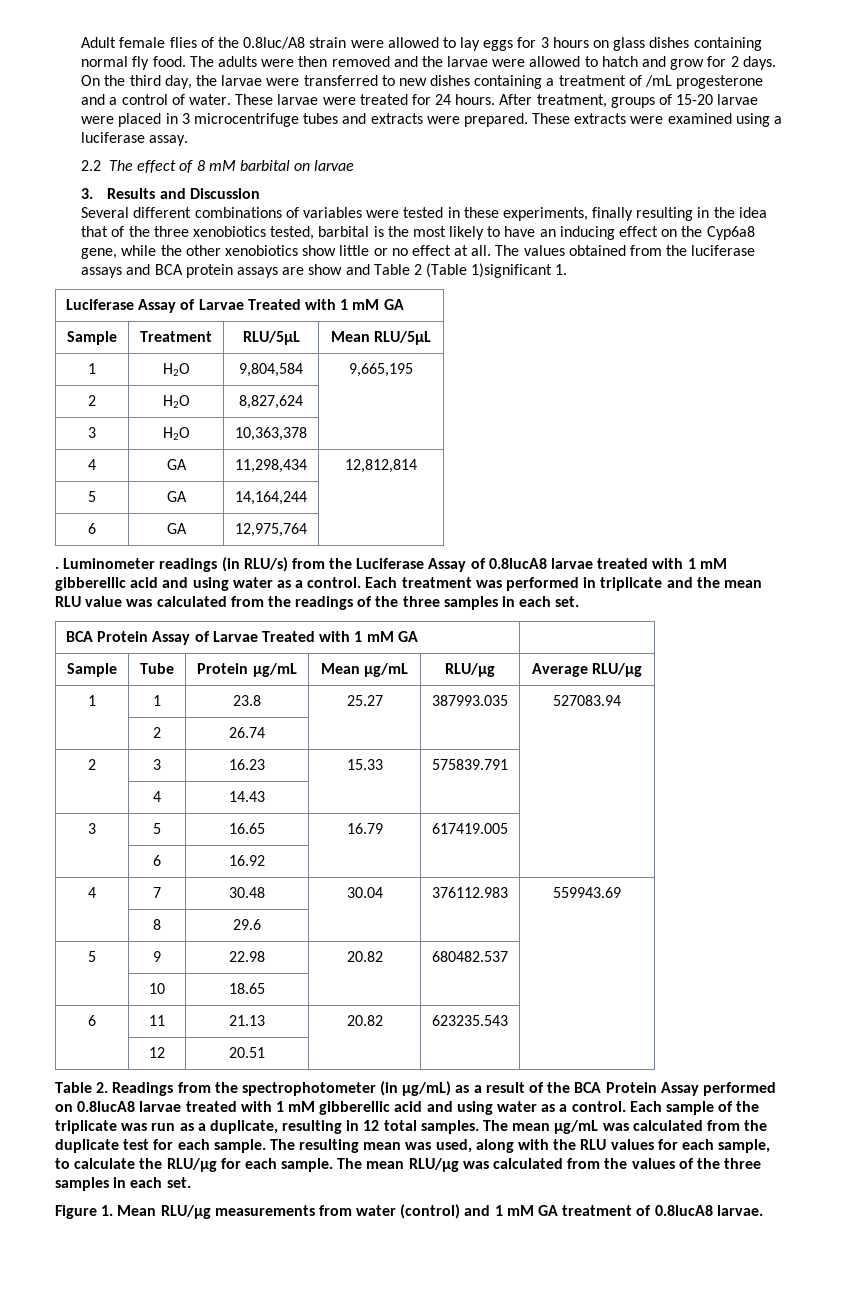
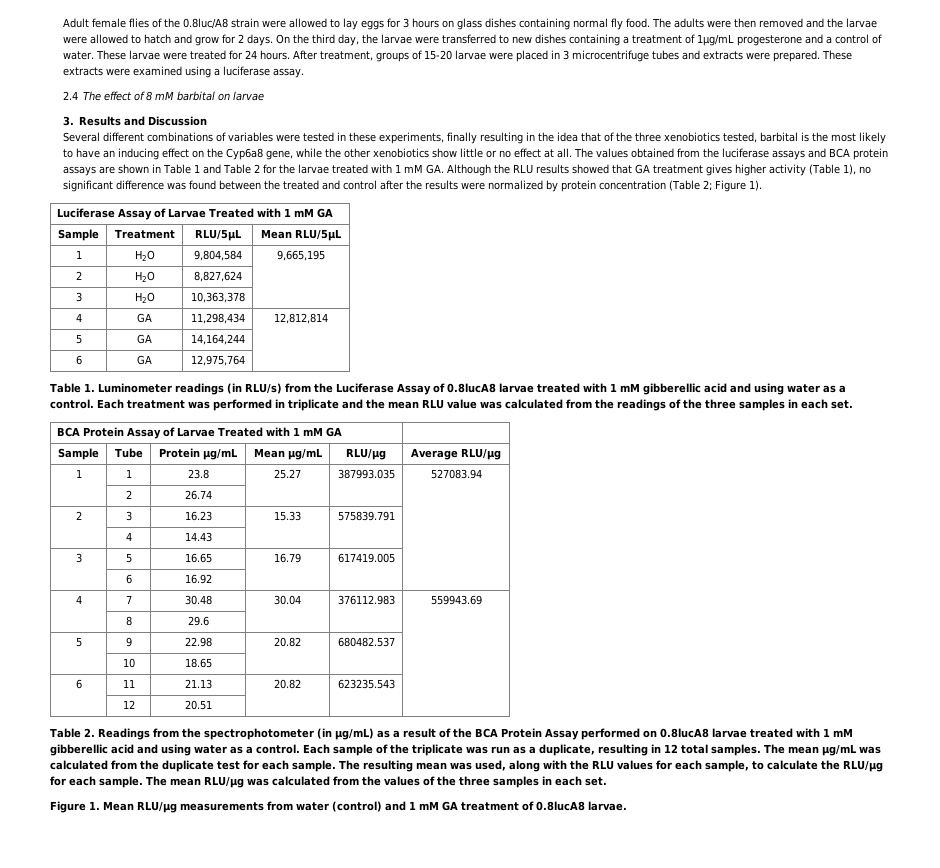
[645,75,673,87] /mL -> [696,34,734,46] 1μg/mL
[81,160,102,171] 2.2 -> [62,91,78,100] 2.4
[308,263,568,278] show and Table 2 (Table 1)significant 1. -> [117,164,871,176] [62,180,762,192] shown in Table 1 and Table 2 for the larvae treated with 1 mM GA. Although the RLU results showed that GA treatment gives higher activity (Table 1), no significant difference was found between the treated and control after the results were normalized by protein concentration (Table 2; Figure 1).
[55,566,59,569] . -> [50,383,95,393] Table 1.

